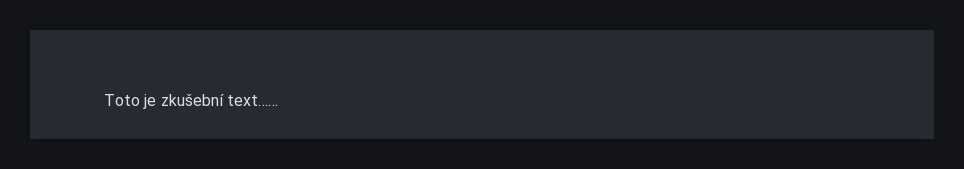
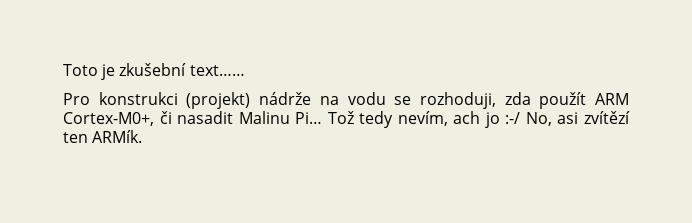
(278, 100) none -> [63,92,629,109] [63,111,630,128] [63,130,143,143] // Pro konstrukci (projekt) nádrže na vodu se rozhoduji, zda použít ARM Cortex-M0+, či nasadit Malinu Pi… Tož tedy nevím, ach jo :-/ No, asi zvítězí ten ARMík.

